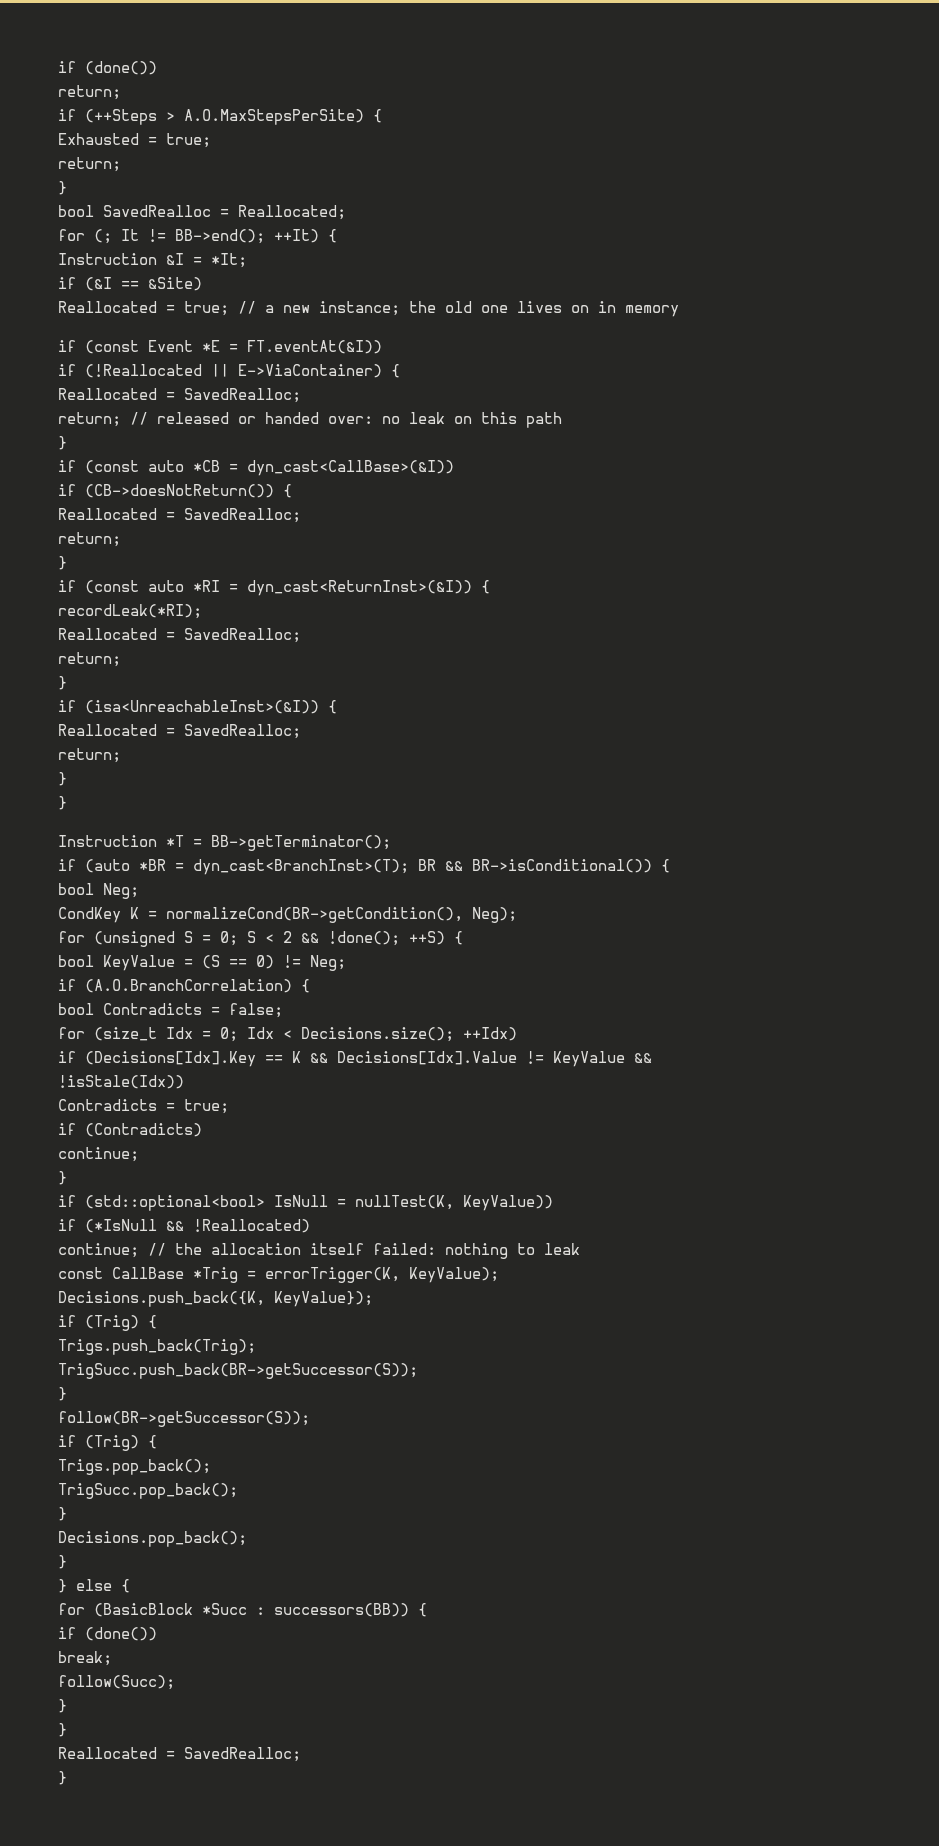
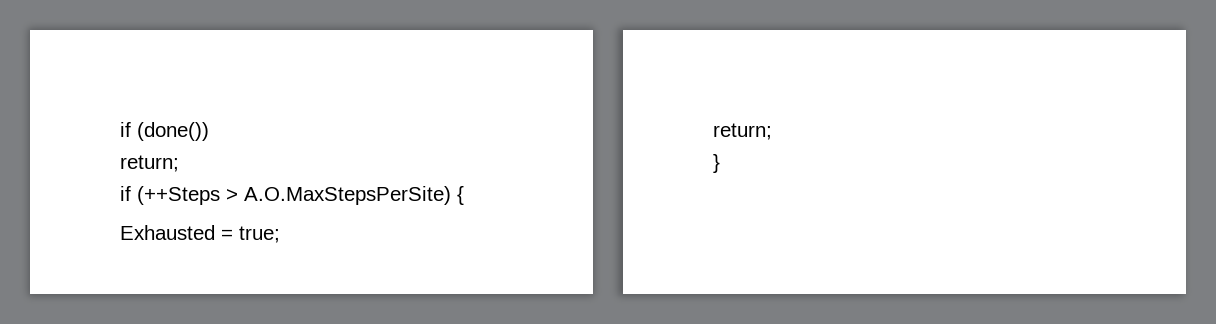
[57,205,346,220] [57,229,337,244] [57,253,247,268] [57,277,202,291] [57,301,679,317] [57,340,382,354] [57,364,400,378] [57,388,301,403] [57,412,562,428] [57,436,67,450] [57,460,454,476] [57,484,292,498] [57,508,301,523] [57,532,121,547] [57,556,67,570] [57,580,490,596] [57,604,202,619] [57,628,301,643] [57,652,121,667] [57,676,67,690] [57,700,337,714] [57,724,301,739] [57,748,121,763] [57,772,67,786] [57,796,67,810] [57,835,391,851] [57,859,670,875] [57,883,139,899] [57,907,517,923] [57,931,463,947] [57,955,346,971] [57,979,310,993] [57,1003,283,1018] [57,1027,517,1042] [57,1051,652,1067] [57,1075,184,1089] [57,1099,229,1114] [57,1123,202,1137] [57,1147,139,1162] [57,1171,67,1185] [57,1195,553,1211] [57,1219,310,1233] [57,1243,580,1259] [57,1267,499,1283] [57,1291,373,1307] [57,1315,157,1331] [57,1339,256,1355] [57,1363,418,1379] [57,1387,67,1401] [57,1411,310,1427] [57,1435,157,1451] [57,1459,211,1475] [57,1483,238,1499] [57,1507,67,1521] [57,1531,247,1547] [57,1555,67,1569] [57,1579,130,1593] [57,1603,427,1617] [57,1627,157,1641] [57,1651,112,1666] [57,1675,175,1690] [57,1699,67,1713] [57,1723,67,1737] [57,1747,301,1762] [57,1771,67,1785] // bool SavedRealloc = Reallocated; // for (; It != BB->end(); ++It) { // Instruction &I = *It; // if (&I == &Site) // Reallocated = true; // a new instance; the old one lives on in memory // if (const Event *E = FT.eventAt(&I)) // if (!Reallocated || E->ViaContainer) { // Reallocated = SavedRealloc; // return; // released or handed over: no leak on this path // } // if (const auto *CB = dyn_cast<CallBase>(&I)) // if (CB->doesNotReturn()) { // Reallocated = SavedRealloc; // return; // } // if (const auto *RI = dyn_cast<ReturnInst>(&I)) { // recordLeak(*RI); // Reallocated = SavedRealloc; // return; // } // if (isa<UnreachableInst>(&I)) { // Reallocated = SavedRealloc; // return; // } // } // Instruction *T = BB->getTerminator(); // if (auto *BR = dyn_cast<BranchInst>(T); BR && BR->isConditional()) { // bool Neg; // CondKey K = normalizeCond(BR->getCondition(), Neg); // for (unsigned S = 0; S < 2 && !done(); ++S) { // bool KeyValue = (S == 0) != Neg; // if (A.O.BranchCorrelation) { // bool Contradicts = false; // for (size_t Idx = 0; Idx < Decisions.size(); ++Idx) // if (Decisions[Idx].Key == K && Decisions[Idx].Value != KeyValue && // !isStale(Idx)) // Contradicts = true; // if (Contradicts) // continue; // } // if (std::optional<bool> IsNull = nullTest(K, KeyValue)) // if (*IsNull && !Reallocated) // continue; // the allocation itself failed: nothing to leak // const CallBase *Trig = errorTrigger(K, KeyValue); // Decisions.push_back({K, KeyValue}); // if (Trig) { // Trigs.push_back(Trig); // TrigSucc.push_back(BR->getSuccessor(S)); // } // follow(BR->getSuccessor(S)); // if (Trig) { // Trigs.pop_back(); // TrigSucc.pop_back(); // } // Decisions.pop_back(); // } // } else { // for (BasicBlock *Succ : successors(BB)) { // if (done()) // break; // follow(Succ); // } // } // Reallocated = SavedRealloc; // } -> (721, 163) none

